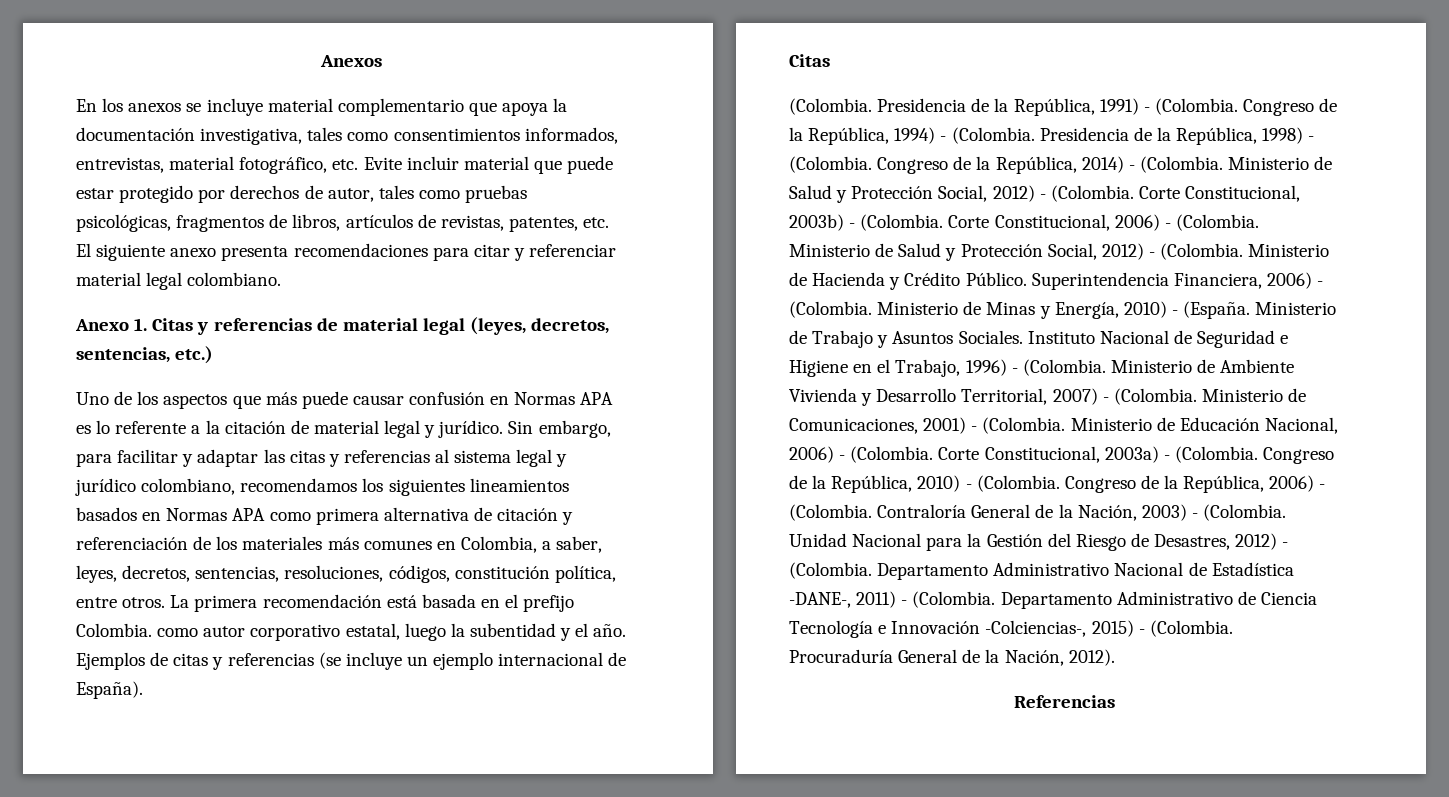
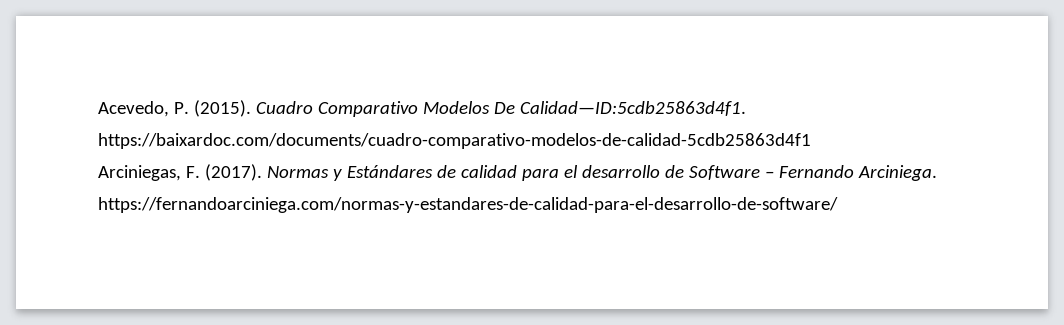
[320,55,382,67] [76,98,568,116] [76,127,618,145] [76,156,614,174] [76,185,528,203] [76,214,610,232] [76,243,617,261] [76,272,282,290] [75,317,610,335] [76,346,214,364] [76,391,614,409] [76,420,611,438] [76,449,568,467] [75,478,569,496] [76,507,574,525] [76,536,603,553] [76,565,616,583] [76,594,575,612] [76,623,627,641] [76,652,627,670] [76,681,143,699] [789,54,830,67] [789,98,1338,116] [789,127,1315,145] [789,156,1333,174] [789,185,1301,203] [789,214,1259,231] [789,243,1330,261] [789,272,1324,290] [789,301,1337,319] [789,330,1289,348] [789,359,1295,377] [789,388,1307,406] [789,417,1338,434] [789,446,1335,464] [789,475,1326,493] [789,504,1287,521] [789,533,1289,551] [789,562,1294,580] [789,591,1317,609] [789,620,1233,638] [789,649,1115,666] [1014,695,1115,708] Anexos // En los anexos se incluye material complementario que apoya la documentación investigativa, tales como consentimientos informados, entrevistas, material fotográfico, etc. Evite incluir material que puede estar protegido por derechos de autor, tales como pruebas psicológicas, fragmentos de libros, artículos de revistas, patentes, etc. El siguiente anexo presenta recomendaciones para citar y referenciar material legal colombiano. // Anexo 1. Citas y referencias de material legal (leyes, decretos, sentencias, etc.) // Uno de los aspectos que más puede causar confusión en Normas APA es lo referente a la citación de material legal y jurídico. Sin embargo, para facilitar y adaptar las citas y referencias al sistema legal y jurídico colombiano, recomendamos los siguientes lineamientos basados en Normas APA como primera alternativa de citación y referenciación de los materiales más comunes en Colombia, a saber, leyes, decretos, sentencias, resoluciones, códigos, constitución política, entre otros. La primera recomendación está basada en el prefijo Colombia. como autor corporativo estatal, luego la subentidad y el año. Ejemplos de citas y referencias (se incluye un ejemplo internacional de España). // Citas // (Colombia. Presidencia de la República, 1991) - (Colombia. Congreso de la República, 1994) - (Colombia. Presidencia de la República, 1998) - (Colombia. Congreso de la República, 2014) - (Colombia. Ministerio de Salud y Protección Social, 2012) - (Colombia. Corte Constitucional, 2003b) - (Colombia. Corte Constitucional, 2006) - (Colombia. Ministerio de Salud y Protección Social, 2012) - (Colombia. Ministerio de Hacienda y Crédito Público. Superintendencia Financiera, 2006) - (Colombia. Ministerio de Minas y Energía, 2010) - (España. Ministerio de Trabajo y Asuntos Sociales. Instituto Nacional de Seguridad e Higiene en el Trabajo, 1996) - (Colombia. Ministerio de Ambiente Vivienda y Desarrollo Territorial, 2007) - (Colombia. Ministerio de Comunicaciones, 2001) - (Colombia. Ministerio de Educación Nacional, 2006) - (Colombia. Corte Constitucional, 2003a) - (Colombia. Congreso de la República, 2010) - (Colombia. Congreso de la República, 2006) - (Colombia. Contraloría General de la Nación, 2003) - (Colombia. Unidad Nacional para la Gestión del Riesgo de Desastres, 2012) - (Colombia. Departamento Administrativo Nacional de Estadística -DANE-, 2011) - (Colombia. Departamento Administrativo de Ciencia Tecnología e Innovación -Colciencias-, 2015) - (Colombia. Procuraduría General de la Nación, 2012). // Referencias -> [98,100,746,117] [98,133,811,149] [98,164,937,181] [98,197,838,213] Acevedo, P. (2015). Cuadro Comparativo Modelos De Calidad—ID:5cdb25863d4f1. https://baixardoc.com/documents/cuadro-comparativo-modelos-de-calidad-5cdb25863d4f1 // Arciniegas, F. (2017). Normas y Estándares de calidad para el desarrollo de Software – Fernando Arciniega. https://fernandoarciniega.com/normas-y-estandares-de-calidad-para-el-desarrollo-de-software/

